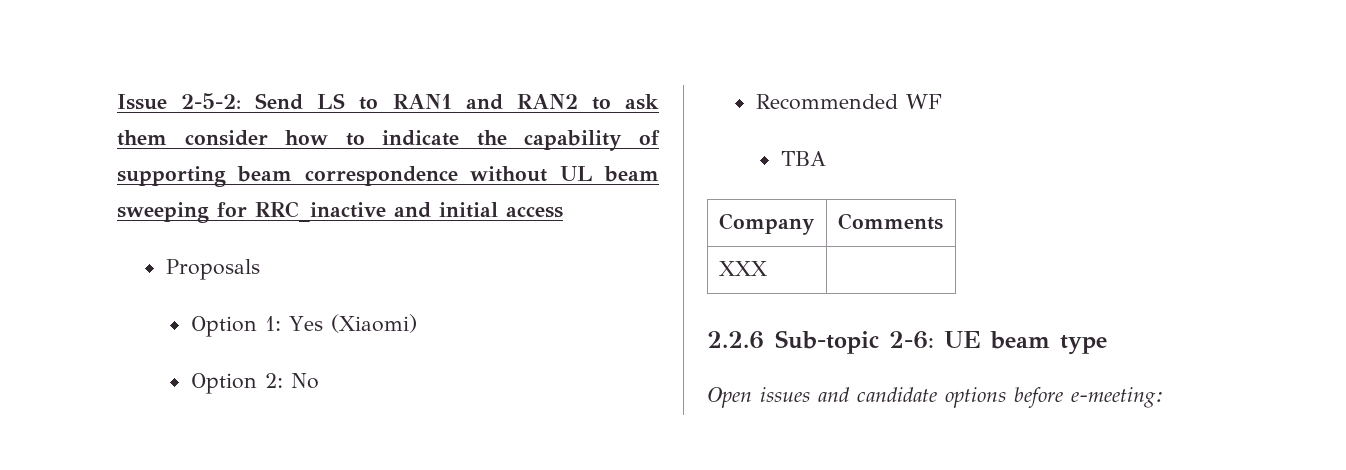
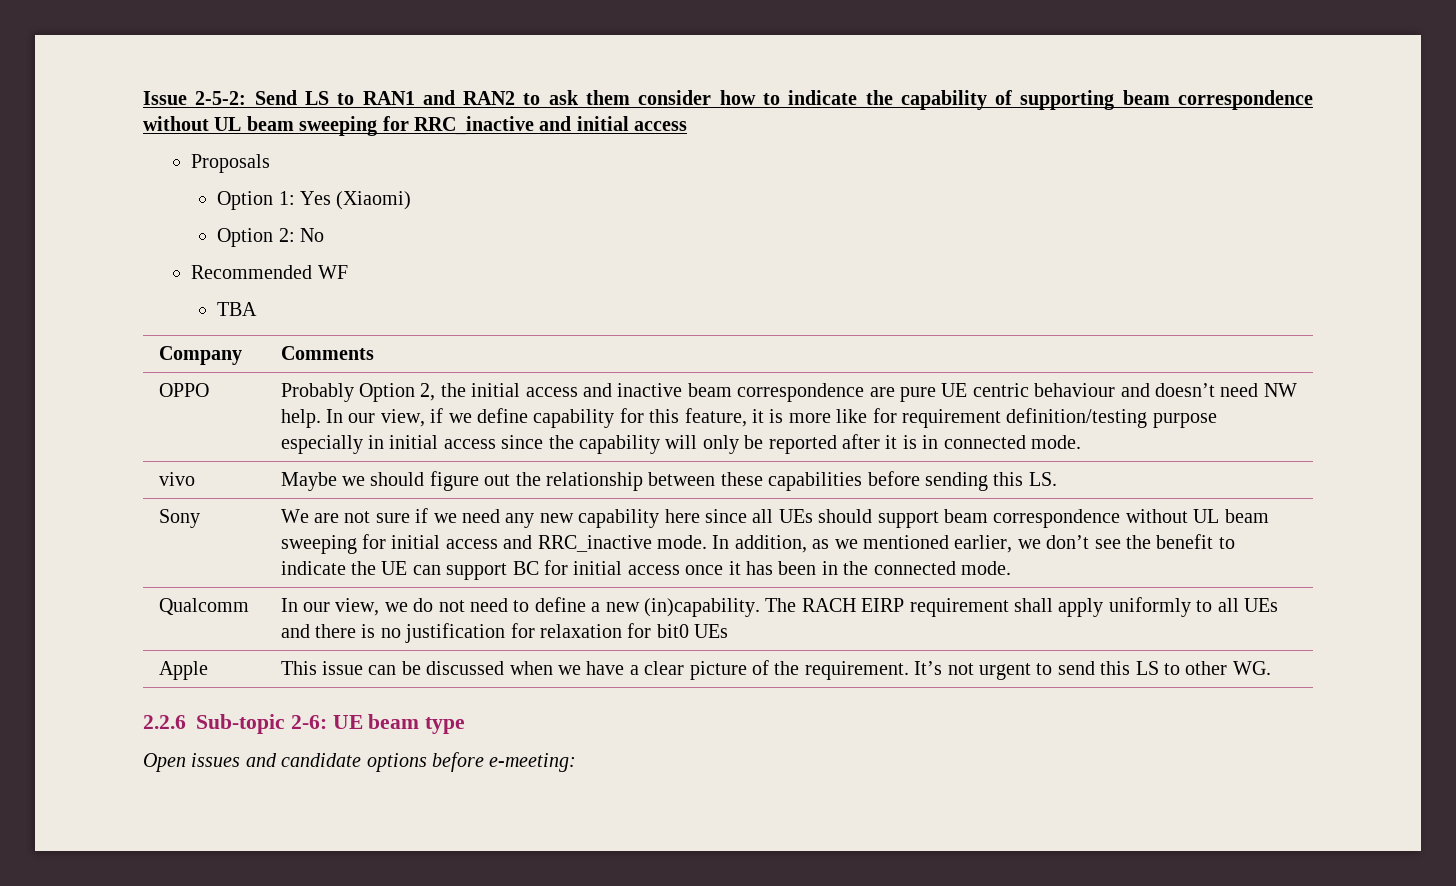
[718,261,767,276] XXX | -> [158,383,209,397] [280,383,1297,402] [280,408,1217,428] [280,434,1082,454] [158,472,195,486] [280,471,1057,491] [158,509,200,528] [280,508,1269,528] [280,534,1235,554] [280,560,1012,580] [158,598,249,615] [280,597,1279,617] [280,623,729,643] [158,661,208,680] [280,660,1271,680] OPPO | Probably Option 2, the initial access and inactive beam correspondence are pure UE centric behaviour and doesn’t need NW help. In our view, if we define capability for this feature, it is more like for requirement definition/testing purpose especially in initial access since the capability will only be reported after it is in connected mode. // vivo | Maybe we should figure out the relationship between these capabilities before sending this LS. // Sony | We are not sure if we need any new capability here since all UEs should support beam correspondence without UL beam sweeping for initial access and RRC_inactive mode. In addition, as we mentioned earlier, we don’t see the benefit to indicate the UE can support BC for initial access once it has been in the connected mode. // Qualcomm | In our view, we do not need to define a new (in)capability. The RACH EIRP requirement shall apply uniformly to all UEs and there is no justification for relaxation for bit0 UEs // Apple | This issue can be discussed when we have a clear picture of the requirement. It’s not urgent to send this LS to other WG.

